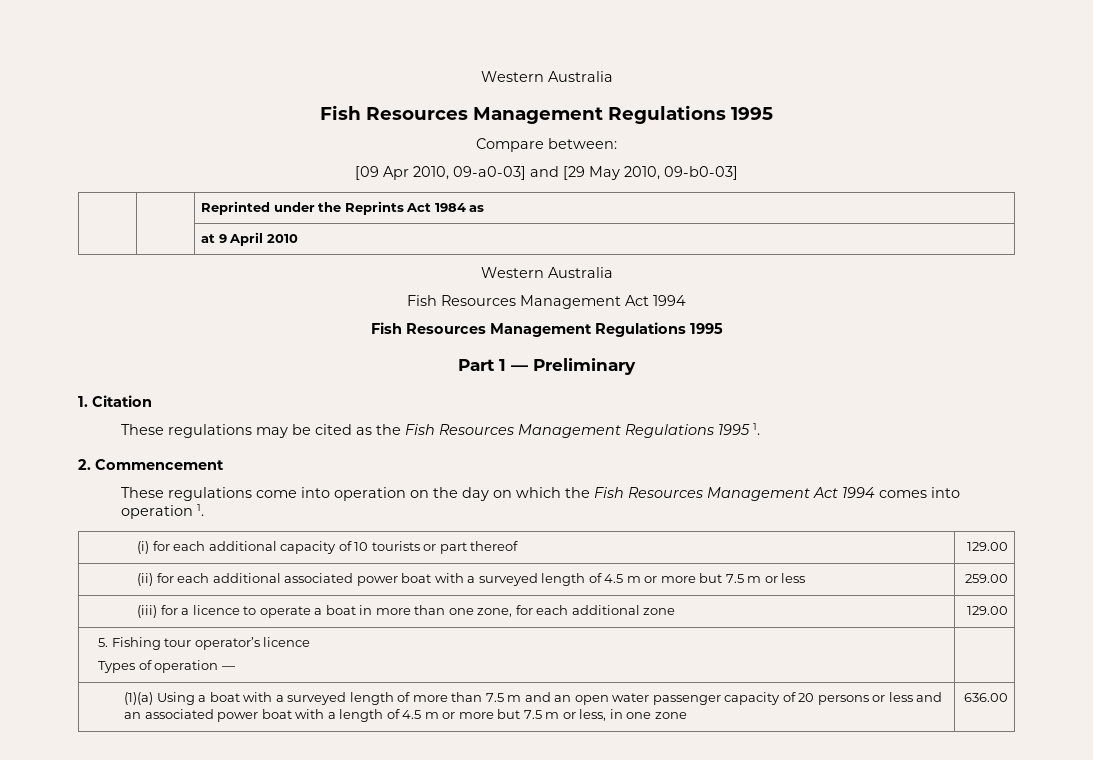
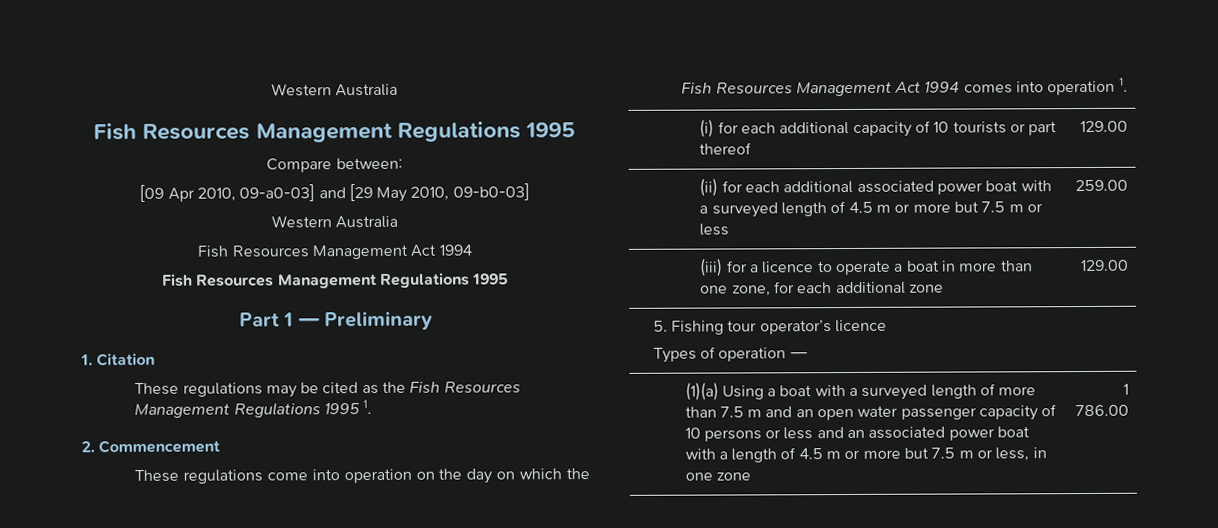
[201,201,485,215] [201,232,298,246] // | | Reprinted under the Reprints Act 1984 as // | | at 9 April 2010 -> (530, 192) none
[798,693,815,702] 20 -> [684,427,701,439] 10
[963,693,1008,702] 636.00 -> [1123,383,1130,395] [1075,404,1130,417] 1 786.00

